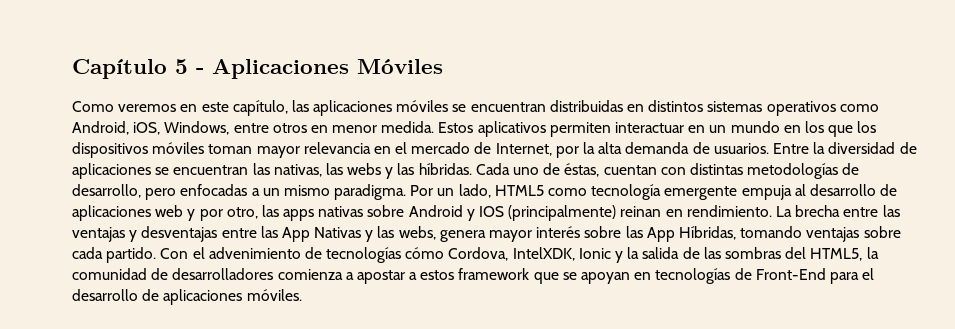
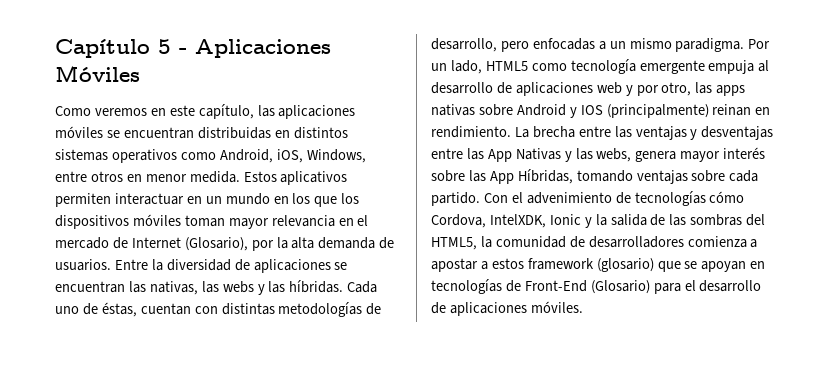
[495,143,552,156] Internet, -> [131,237,248,251] Internet (Glosario),
(530, 274) none -> [596,258,654,272] (glosario)
(826, 274) none -> [590,280,650,294] (Glosario)

